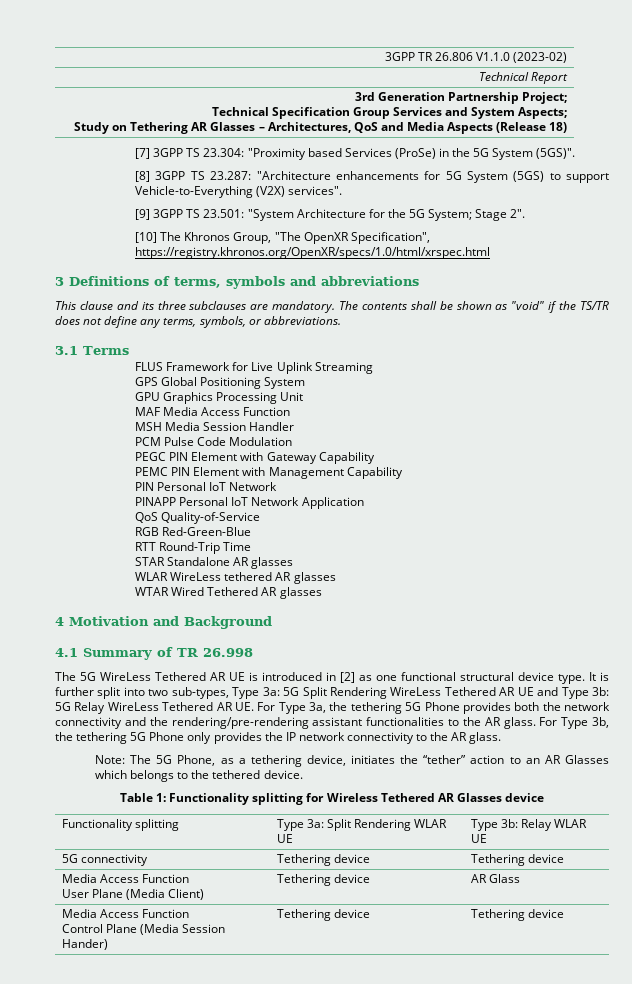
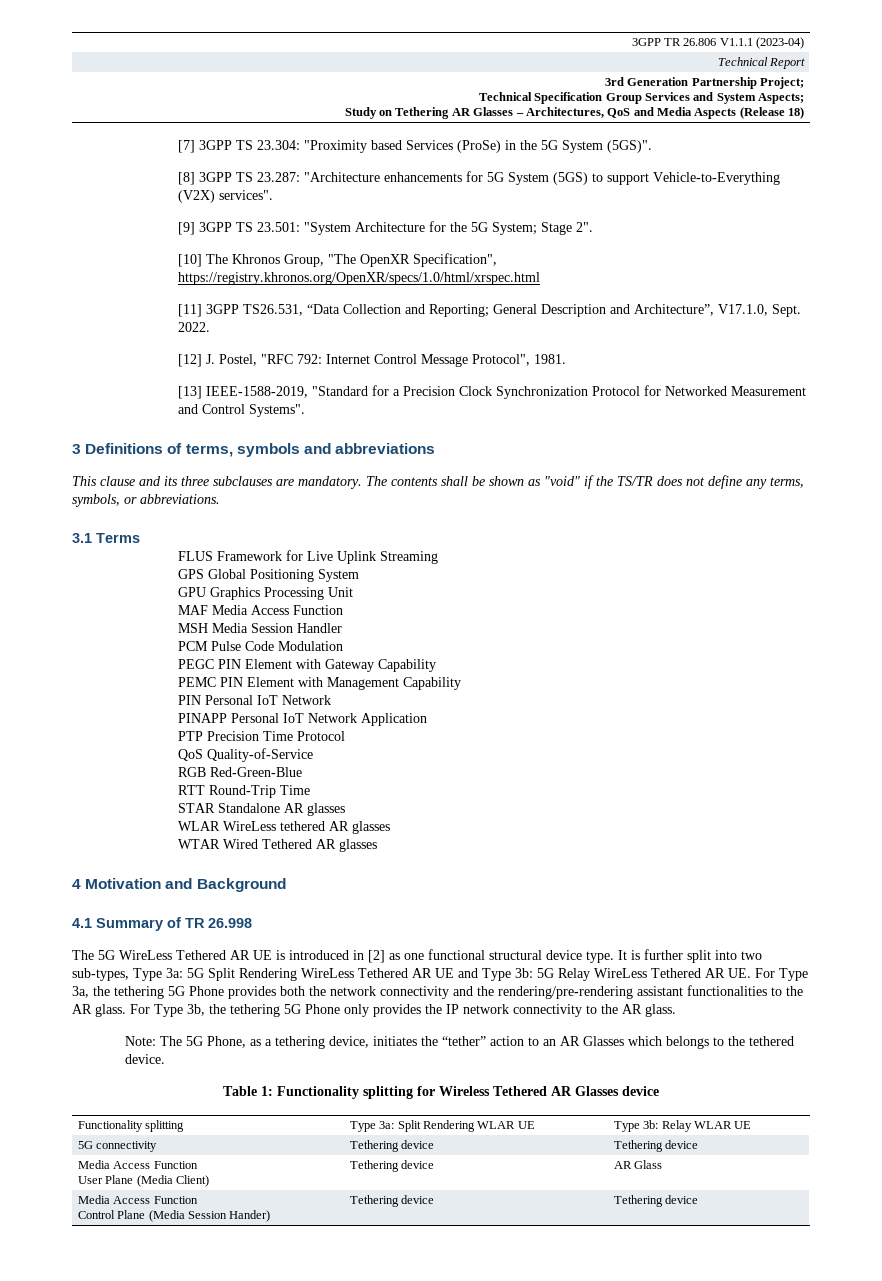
[476,52,568,63] V1.1.0 (2023-02) -> [719,37,805,49] V1.1.1 (2023-04)
(491, 253) none -> [177,304,801,317] [177,322,210,332] [177,354,566,367] [177,385,806,399] [177,404,305,417] // [11] 3GPP TS26.531, “Data Collection and Reporting; General Description and Architecture”, V17.1.0, Sept. 2022. // [12] J. Postel, "RFC 792: Internet Control Message Protocol", 1981. // [13] IEEE-1588-2019, "Standard for a Precision Clock Synchronization Protocol for Networked Measurement and Control Systems".
(364, 503) none -> [177,731,345,741] // PTP Precision Time Protocol

